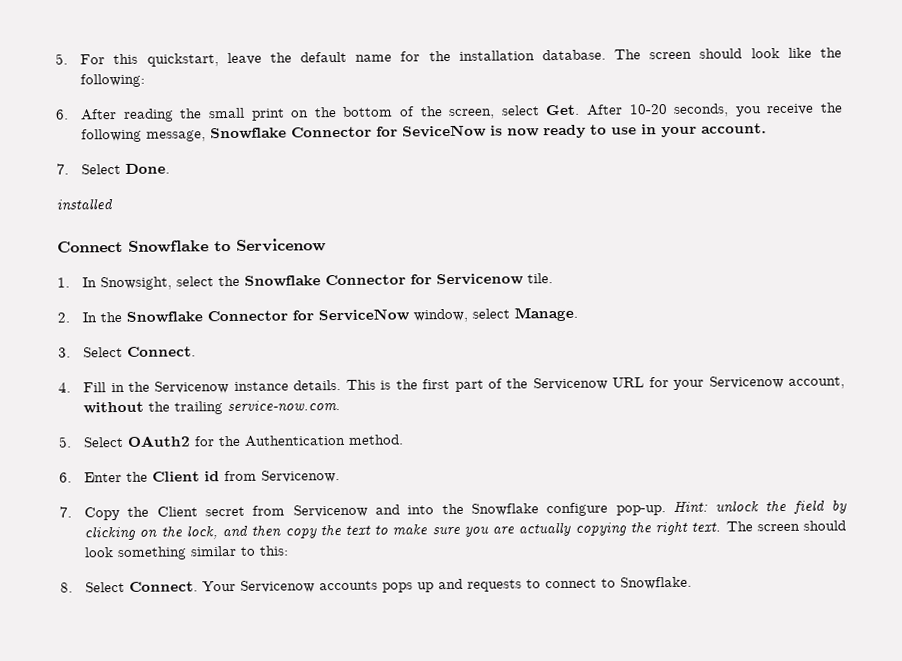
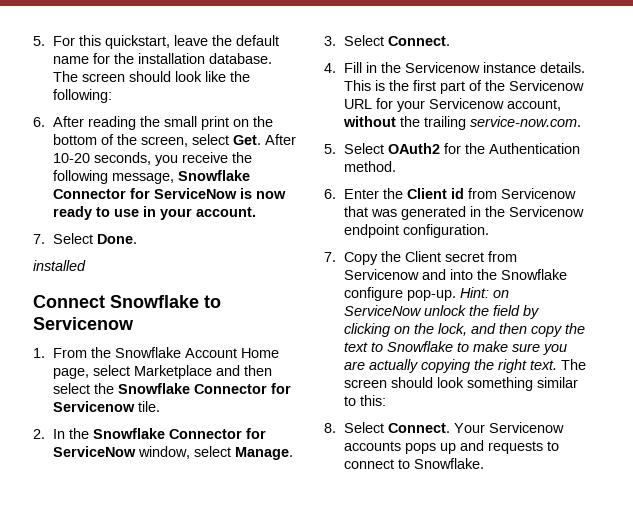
[402,124,488,138] SeviceNow -> [153,188,237,199] ServiceNow
[82,276,173,291] In Snowsight, -> [52,347,279,358] [52,365,272,379] From the Snowflake Account Home page, select Marketplace and then
[261,470,341,483] Servicenow. -> [500,188,576,199] [343,206,584,220] [343,224,489,238] Servicenow that was generated in the Servicenow endpoint configuration.
(708, 506) none -> [492,290,509,298] [343,305,422,316] on ServiceNow
(389, 530) none -> [386,341,469,352] Snowflake to

